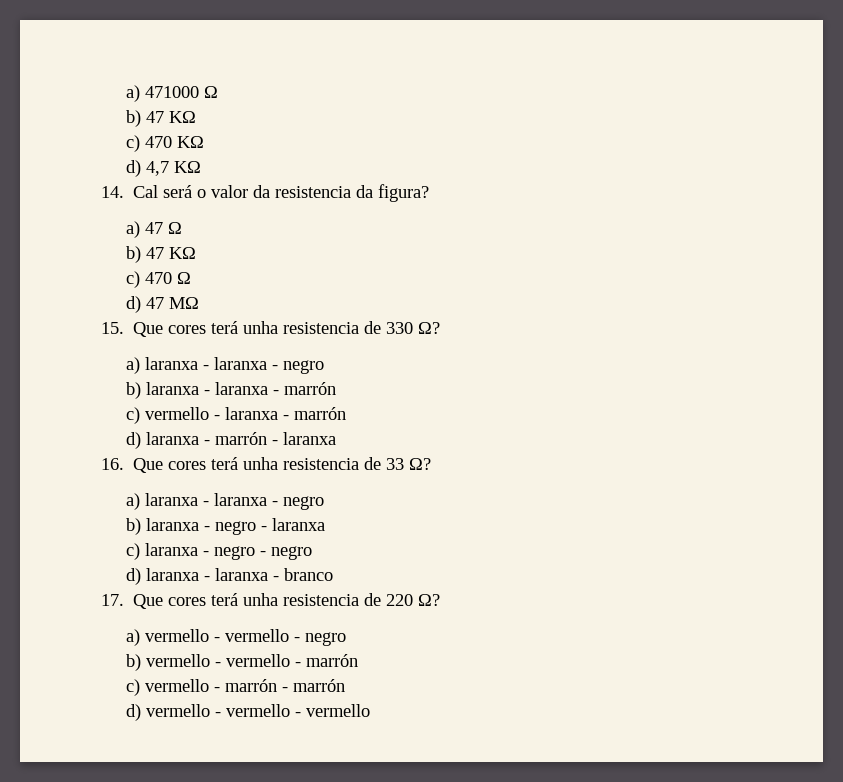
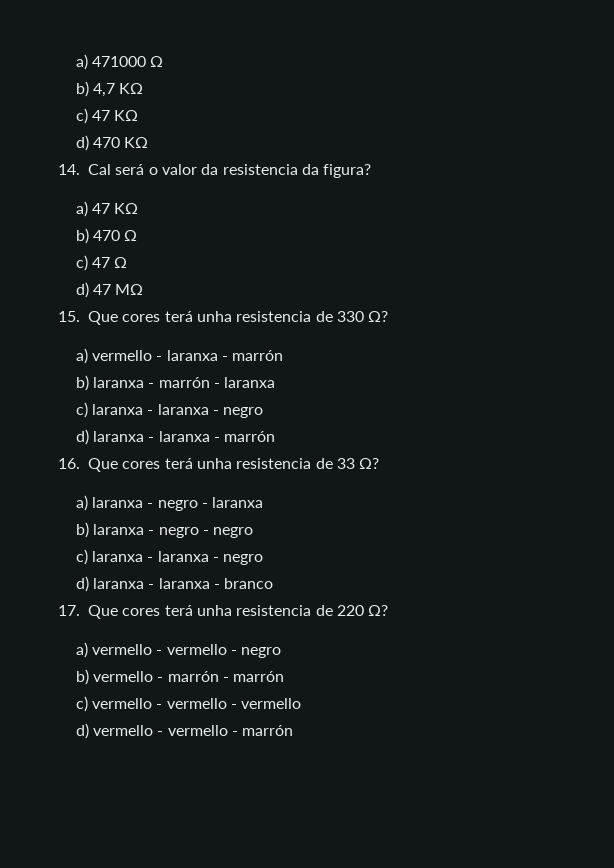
[146,111,197,123] [126,135,141,152] 47 KΩ // c) -> [93,83,144,97] [75,108,139,124] [75,135,89,151] 4,7 KΩ // c) 47 KΩ // d)
[126,160,202,177] // d) 4,7 KΩ -> (149, 142) none
[168,222,183,234] [126,246,197,263] [126,271,173,288] Ω // b) 47 KΩ // c) 470 -> [114,203,139,214] [75,228,138,244] [75,255,111,271] KΩ // b) 470 Ω // c) 47
[145,357,325,374] [126,382,142,399] laranxa - laranxa - negro // b) -> [92,350,284,361] [75,375,276,391] [75,402,264,418] [75,429,89,445] vermello - laranxa - marrón // b) laranxa - marrón - laranxa // c) laranxa - laranxa - negro // d)
[126,407,347,424] [126,432,337,449] // c) vermello - laranxa - marrón // d) laranxa - marrón - laranxa -> (276, 436) none
[214,493,325,510] laranxa - negro -> [157,497,264,511] negro - laranxa
[272,518,326,531] [126,543,256,560] laranxa // c) laranxa - negro -> [213,527,254,538] [75,549,209,565] negro // c) laranxa - laranxa
[226,654,359,667] [126,679,346,696] vermello - marrón // c) vermello - marrón - marrón -> [167,671,285,682] [75,696,302,712] marrón - marrón // c) vermello - vermello - vermello
[306,704,371,717] vermello -> [242,725,294,736] marrón

